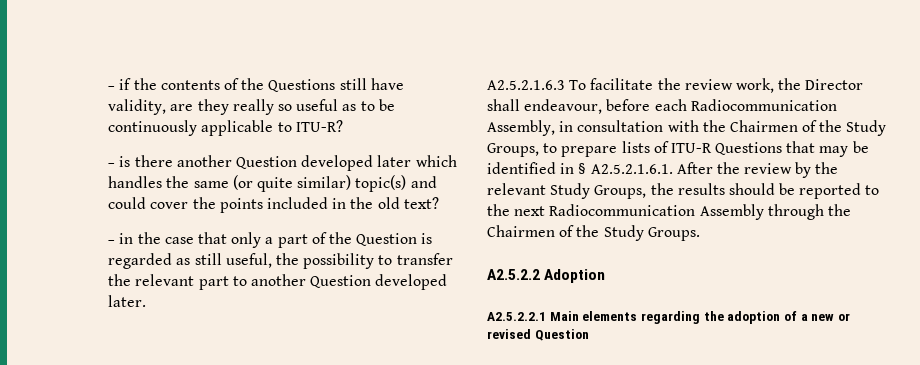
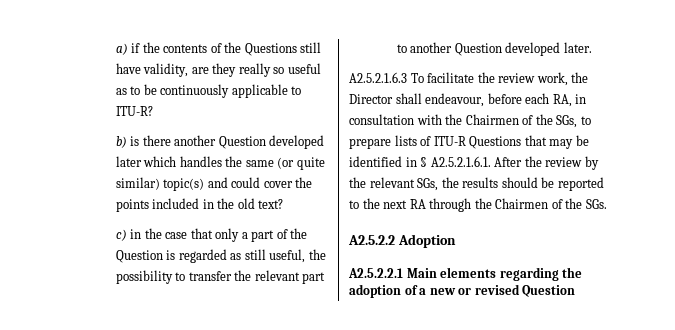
[108,86,116,90] – -> [115,43,128,55] a)
[108,163,116,167] – -> [115,136,127,148] b)
[108,240,116,244] – -> [115,229,127,241] c)
[690,99,837,111] [487,120,555,136] Radiocommunication Assembly, -> [552,94,572,107] RA,
[846,120,887,136] [487,143,539,157] Study Groups, -> [556,115,578,128] SGs,
[550,183,647,199] Study Groups, -> [417,178,439,191] SGs,
[549,204,764,220] Radiocommunication Assembly -> [409,199,426,209] RA
[603,225,700,241] Study Groups. -> [585,199,607,209] SGs.

